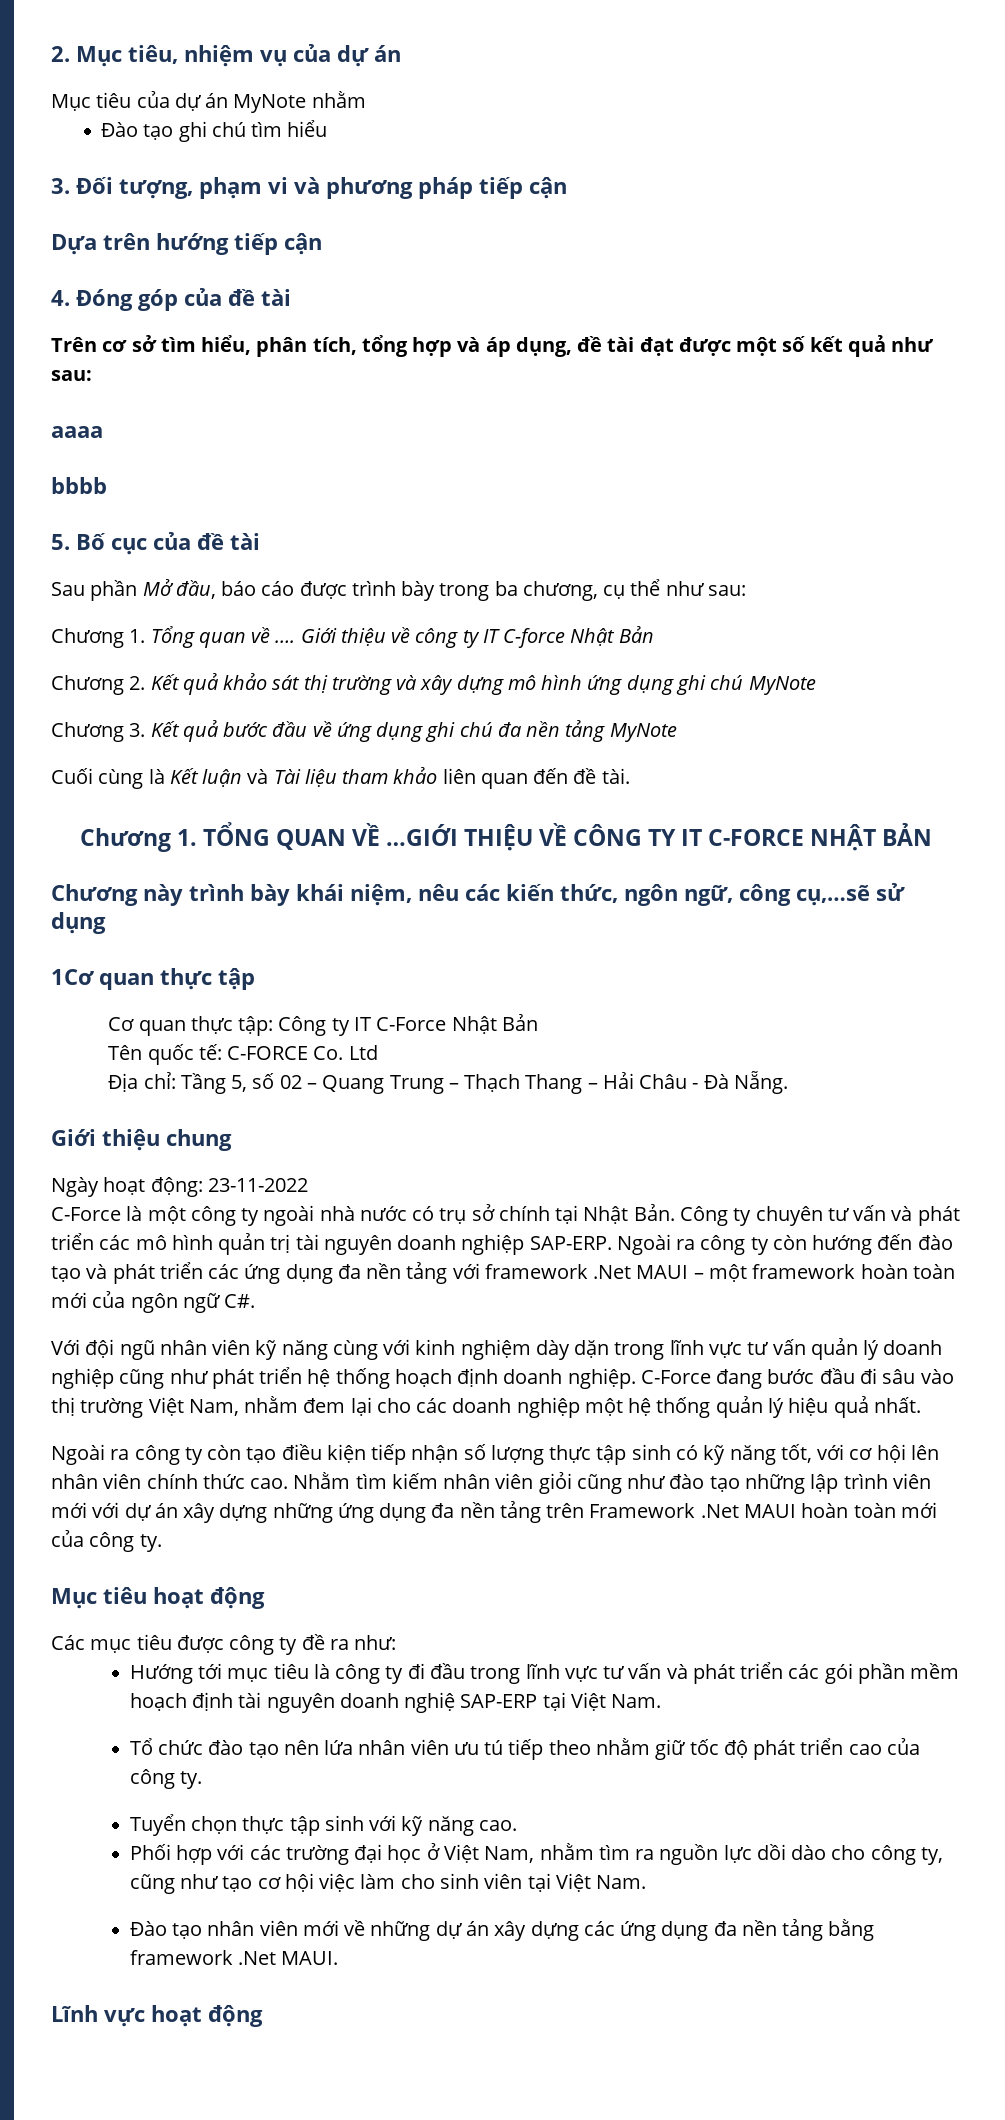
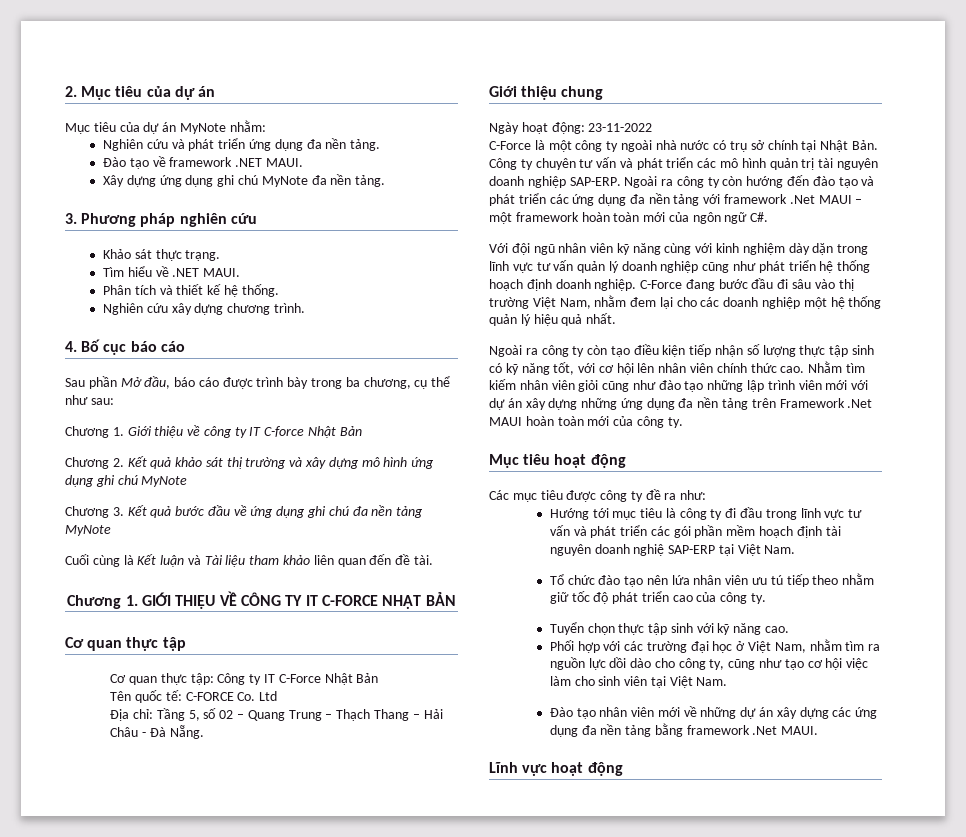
[128,45,287,67] tiêu, nhiệm vụ -> [115,86,143,97] tiêu
[311,91,366,108] [101,120,328,142] [51,177,567,199] [51,233,322,255] [51,288,291,311] [51,335,935,357] [51,370,92,381] [51,426,103,438] [51,477,107,494] [51,532,260,555] nhằm // Đào tạo ghi chú tìm hiểu // 3. Đối tượng, phạm vi và phương pháp tiếp cận // Dựa trên hướng tiếp cận // 4. Đóng góp của đề tài // Trên cơ sở tìm hiểu, phân tích, tổng hợp và áp dụng, đề tài đạt được một số kết quả như sau: // aaaa // bbbb // 5. Bố cục của đề tài -> [229,120,266,132] [103,138,381,151] [103,156,303,169] [103,174,386,187] [65,213,257,227] [103,249,221,261] [103,266,241,277] [103,284,279,297] [103,303,305,315] [65,339,185,355] nhằm: // Nghiên cứu và phát triển ứng dụng đa nền tảng. // Đào tạo về framework .NET MAUI. // Xây dựng ứng dụng ghi chú MyNote đa nền tảng. // 3. Phương pháp nghiên cứu // Khảo sát thực trạng. // Tìm hiểu về .NET MAUI. // Phân tích và thiết kế hệ thống. // Nghiên cứu xây dựng chương trình. // 4. Bố cục báo cáo
[150,626,296,648] Tổng quan về …. -> (124, 431) none
[202,822,458,850] TỔNG QUAN VỀ …GIỚI -> [142,592,172,606] GIỚI
[51,883,905,906] [51,912,106,934] [51,969,94,985] Chương này trình bày khái niệm, nêu các kiến thức, ngôn ngữ, công cụ,…sẽ sử dụng // 1Cơ -> [65,637,84,648] Cơ

